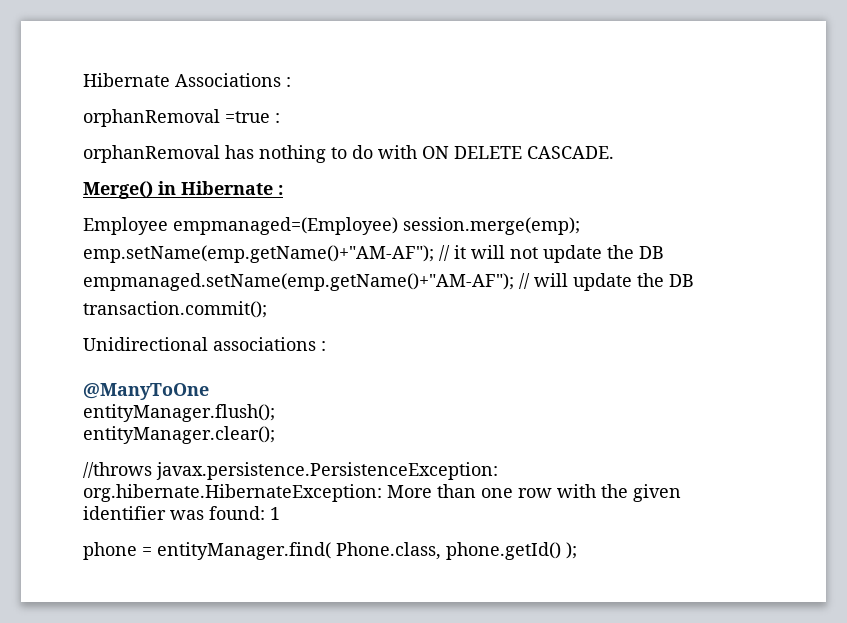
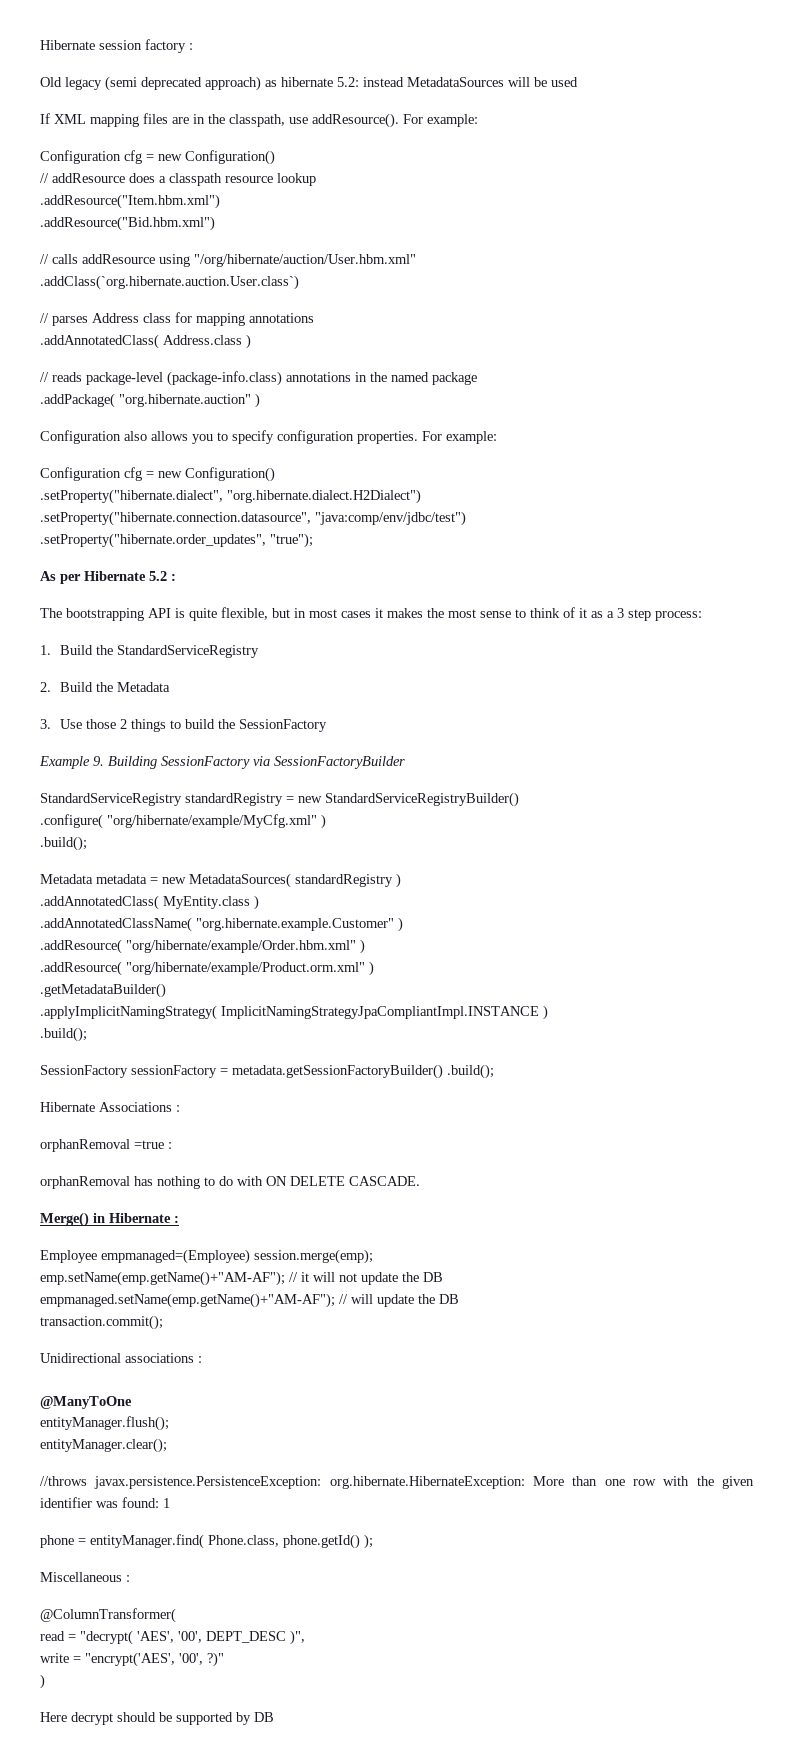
[83,73,170,87] Hibernate -> [40,39,193,53] [40,76,578,91] [40,113,478,128] [40,150,275,165] [40,173,316,186] [40,194,220,209] [40,216,215,231] [40,254,416,267] [40,275,299,290] [40,312,314,326] [40,334,251,349] [40,371,477,386] [40,393,260,408] [40,430,497,444] [40,467,275,482] [40,489,421,504] [40,511,466,526] [40,533,313,548] [40,571,176,584] [40,607,702,621] [40,645,259,658] [40,682,170,692] [40,719,327,732] [39,756,405,769] [40,792,519,807] [40,814,326,829] [40,836,87,851] [40,873,401,888] [40,895,259,910] [40,917,403,932] [40,939,365,954] [40,961,374,976] [40,983,166,998] [40,1005,548,1020] [40,1027,87,1042] [40,1064,494,1079] [40,1102,95,1112] Hibernate session factory : // Old legacy (semi deprecated approach) as hibernate 5.2: instead MetadataSources will be used // If XML mapping files are in the classpath, use addResource(). For example: // Configuration cfg = new Configuration() // // addResource does a classpath resource lookup // .addResource("Item.hbm.xml") // .addResource("Bid.hbm.xml") // // calls addResource using "/org/hibernate/auction/User.hbm.xml" // .addClass(`org.hibernate.auction.User.class`) // // parses Address class for mapping annotations // .addAnnotatedClass( Address.class ) // // reads package-level (package-info.class) annotations in the named package // .addPackage( "org.hibernate.auction" ) // Configuration also allows you to specify configuration properties. For example: // Configuration cfg = new Configuration() // .setProperty("hibernate.dialect", "org.hibernate.dialect.H2Dialect") // .setProperty("hibernate.connection.datasource", "java:comp/env/jdbc/test") // .setProperty("hibernate.order_updates", "true"); // As per Hibernate 5.2 : // The bootstrapping API is quite flexible, but in most cases it makes the most sense to think of it as a 3 step process: // 1. Build the StandardServiceRegistry // 2. Build the Metadata // 3. Use those 2 things to build the SessionFactory // Example 9. Building SessionFactory via SessionFactoryBuilder // StandardServiceRegistry standardRegistry = new StandardServiceRegistryBuilder() // .configure( "org/hibernate/example/MyCfg.xml" ) // .build(); // Metadata metadata = new MetadataSources( standardRegistry ) // .addAnnotatedClass( MyEntity.class ) // .addAnnotatedClassName( "org.hibernate.example.Customer" ) // .addResource( "org/hibernate/example/Order.hbm.xml" ) // .addResource( "org/hibernate/example/Product.orm.xml" ) // .getMetadataBuilder() // .applyImplicitNamingStrategy( ImplicitNamingStrategyJpaCompliantImpl.INSTANCE ) // .build(); // SessionFactory sessionFactory = metadata.getSessionFactoryBuilder() .build(); // Hibernate
(577, 550) none -> [40,1572,130,1582] [40,1608,176,1623] [40,1630,305,1645] [40,1652,224,1667] [40,1674,45,1689] [40,1712,274,1725] // Miscellaneous : // @ColumnTransformer( // read = "decrypt( 'AES', '00', DEPT_DESC )", // write = "encrypt('AES', '00', ?)" // ) // Here decrypt should be supported by DB

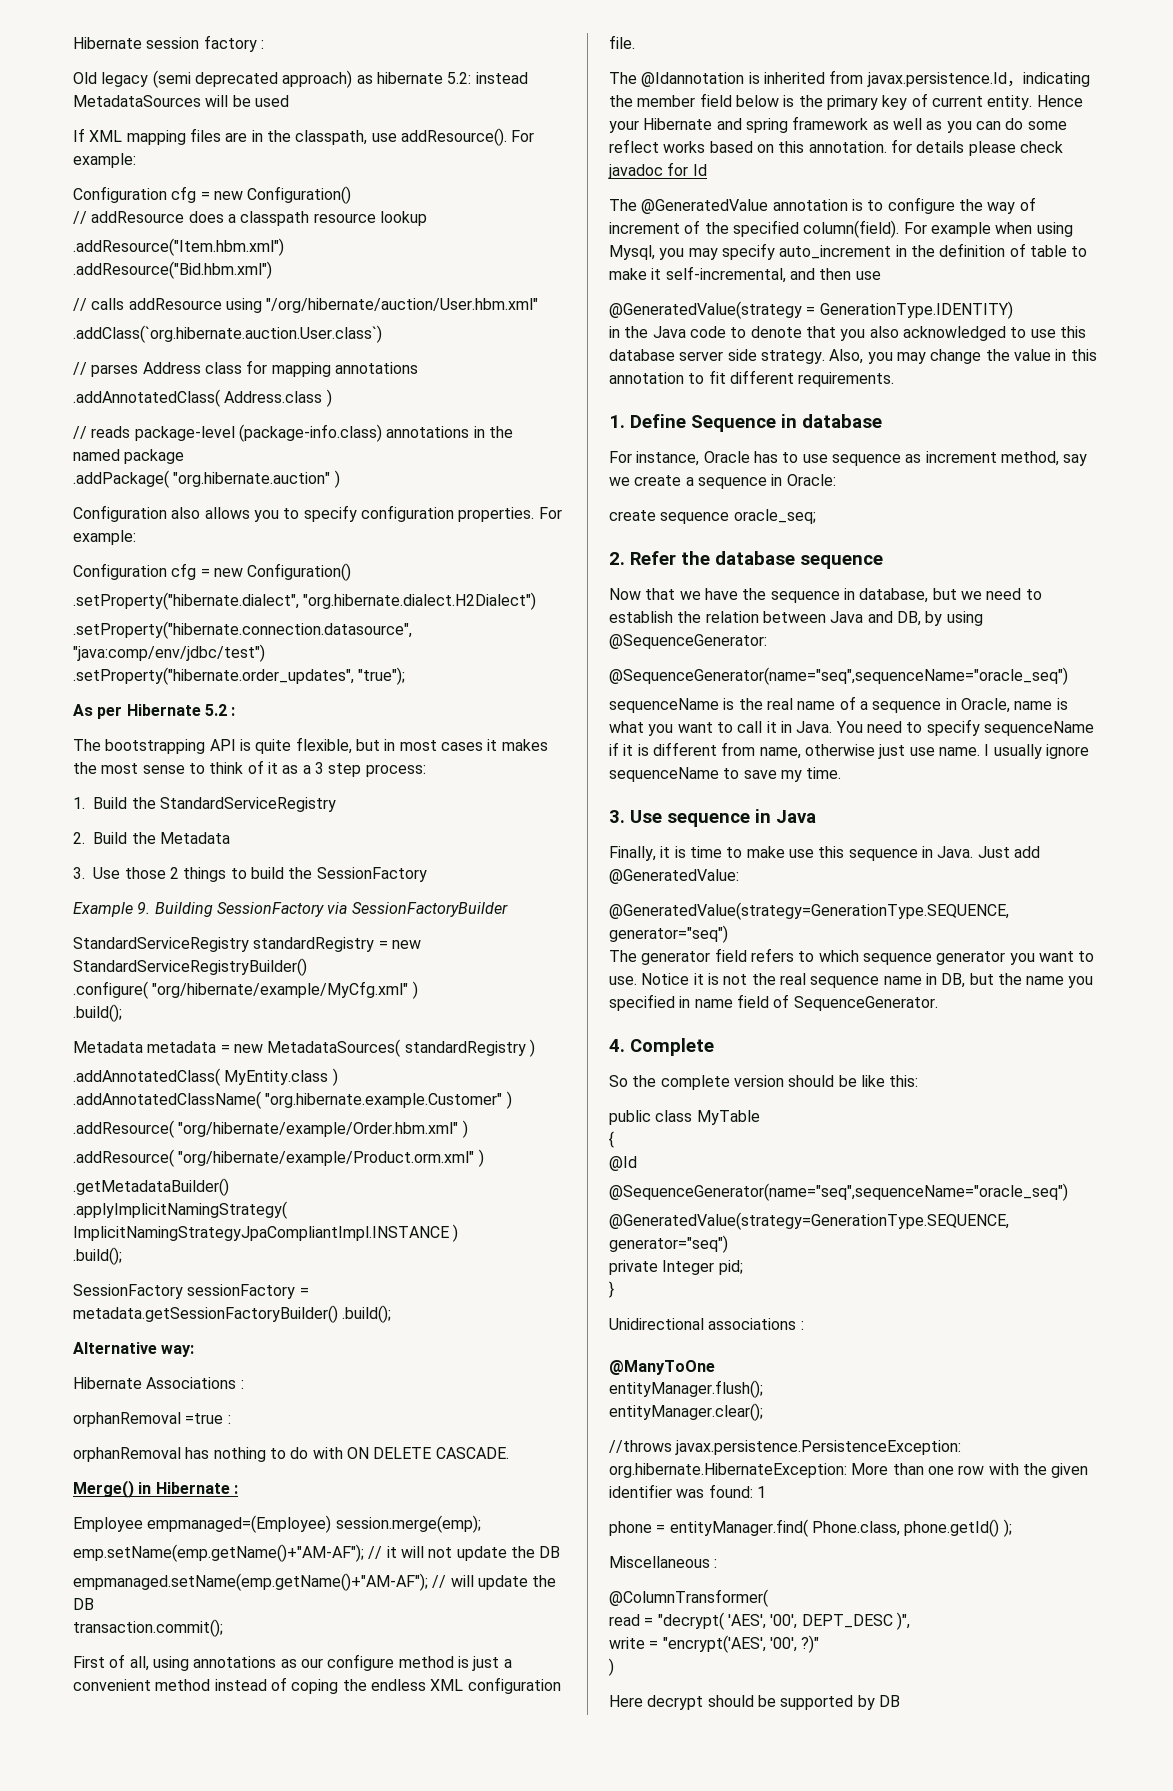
(494, 1071) none -> [73,1342,195,1357] // Alternative way:
(163, 1322) none -> [73,1654,512,1671] [73,1677,561,1694] [609,35,635,49] [609,70,1090,87] [609,93,1083,110] [609,116,1067,133] [609,139,1063,156] [608,162,707,179] [609,197,1036,214] [609,220,1073,238] [609,243,1088,260] [609,266,881,283] [609,301,1013,319] [609,326,1086,341] [609,349,1097,364] [609,370,895,387] [609,414,882,432] [609,451,1088,466] [609,474,836,489] [609,509,816,524] [609,551,883,569] [609,588,1042,603] [609,611,983,626] [609,634,767,649] [609,667,1068,685] [609,696,1068,713] [609,719,1094,736] [609,742,1089,759] [609,767,842,782] [609,809,816,827] [609,846,1040,861] [609,869,739,884] [609,902,1009,920] [609,925,728,943] [609,948,1095,965] [609,973,1094,988] [609,994,938,1011] [609,1038,714,1056] [609,1075,919,1090] [609,1110,760,1125] [609,1131,614,1148] [609,1156,637,1171] [609,1183,1068,1201] [609,1212,1009,1230] [609,1235,728,1253] [609,1260,743,1275] [609,1281,614,1298] // First of all, using annotations as our configure method is just a convenient method instead of coping the endless XML configuration file. // The @Idannotation is inherited from javax.persistence.Id，indicating the member field below is the primary key of current entity. Hence your Hibernate and spring framework as well as you can do some reflect works based on this annotation. for details please check javadoc for Id // The @GeneratedValue annotation is to configure the way of increment of the specified column(field). For example when using Mysql, you may specify auto_increment in the definition of table to make it self-incremental, and then use // @GeneratedValue(strategy = GenerationType.IDENTITY) // in the Java code to denote that you also acknowledged to use this database server side strategy. Also, you may change the value in this annotation to fit different requirements. // 1. Define Sequence in database // For instance, Oracle has to use sequence as increment method, say we create a sequence in Oracle: // create sequence oracle_seq; // 2. Refer the database sequence // Now that we have the sequence in database, but we need to establish the relation between Java and DB, by using @SequenceGenerator: // @SequenceGenerator(name="seq",sequenceName="oracle_seq") // sequenceName is the real name of a sequence in Oracle, name is what you want to call it in Java. You need to specify sequenceName if it is different from name, otherwise just use name. I usually ignore sequenceName to save my time. // 3. Use sequence in Java // Finally, it is time to make use this sequence in Java. Just add @GeneratedValue: // @GeneratedValue(strategy=GenerationType.SEQUENCE, generator="seq") // The generator field refers to which sequence generator you want to use. Notice it is not the real sequence name in DB, but the name you specified in name field of SequenceGenerator. // 4. Complete // So the complete version should be like this: // public class MyTable // { // @Id // @SequenceGenerator(name="seq",sequenceName="oracle_seq") // @GeneratedValue(strategy=GenerationType.SEQUENCE, generator="seq") // private Integer pid; // }

